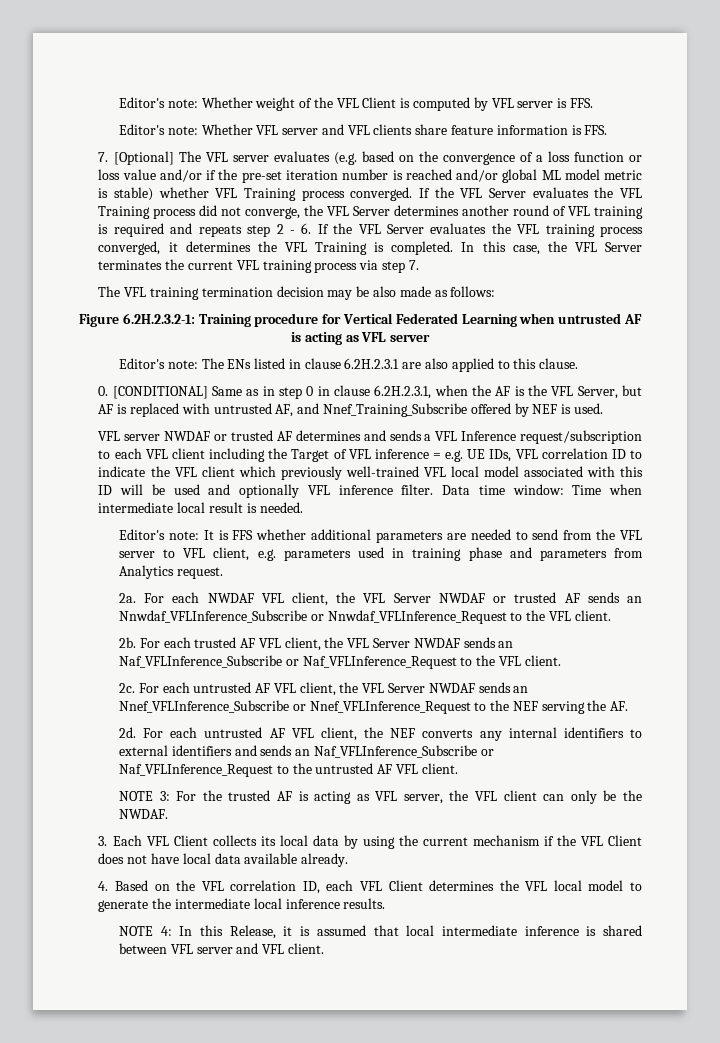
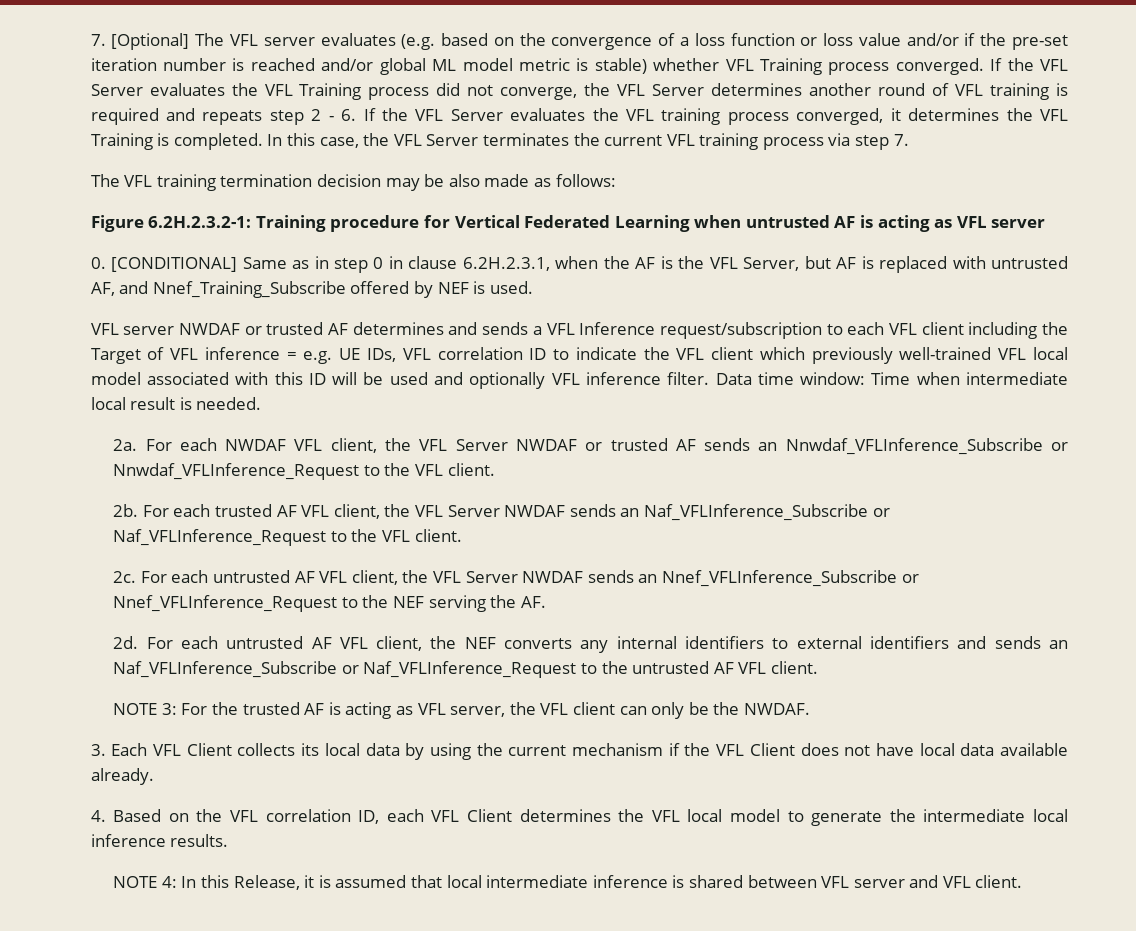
[118,97,593,111] [118,124,608,135] Editor's note: Whether weight of the VFL Client is computed by VFL server is FFS. // Editor's note: Whether VFL server and VFL clients share feature information is FFS. // -> (90, 40) none
[118,358,579,372] // Editor's note: The ENs listed in clause 6.2H.2.3.1 are also applied to this clause. -> (1046, 223) none
[118,529,642,543] [118,547,643,561] [118,565,223,579] // Editor's note: It is FFS whether additional parameters are needed to send from the VFL server to VFL client, e.g. parameters used in training phase and parameters from Analytics request. -> (262, 403) none

